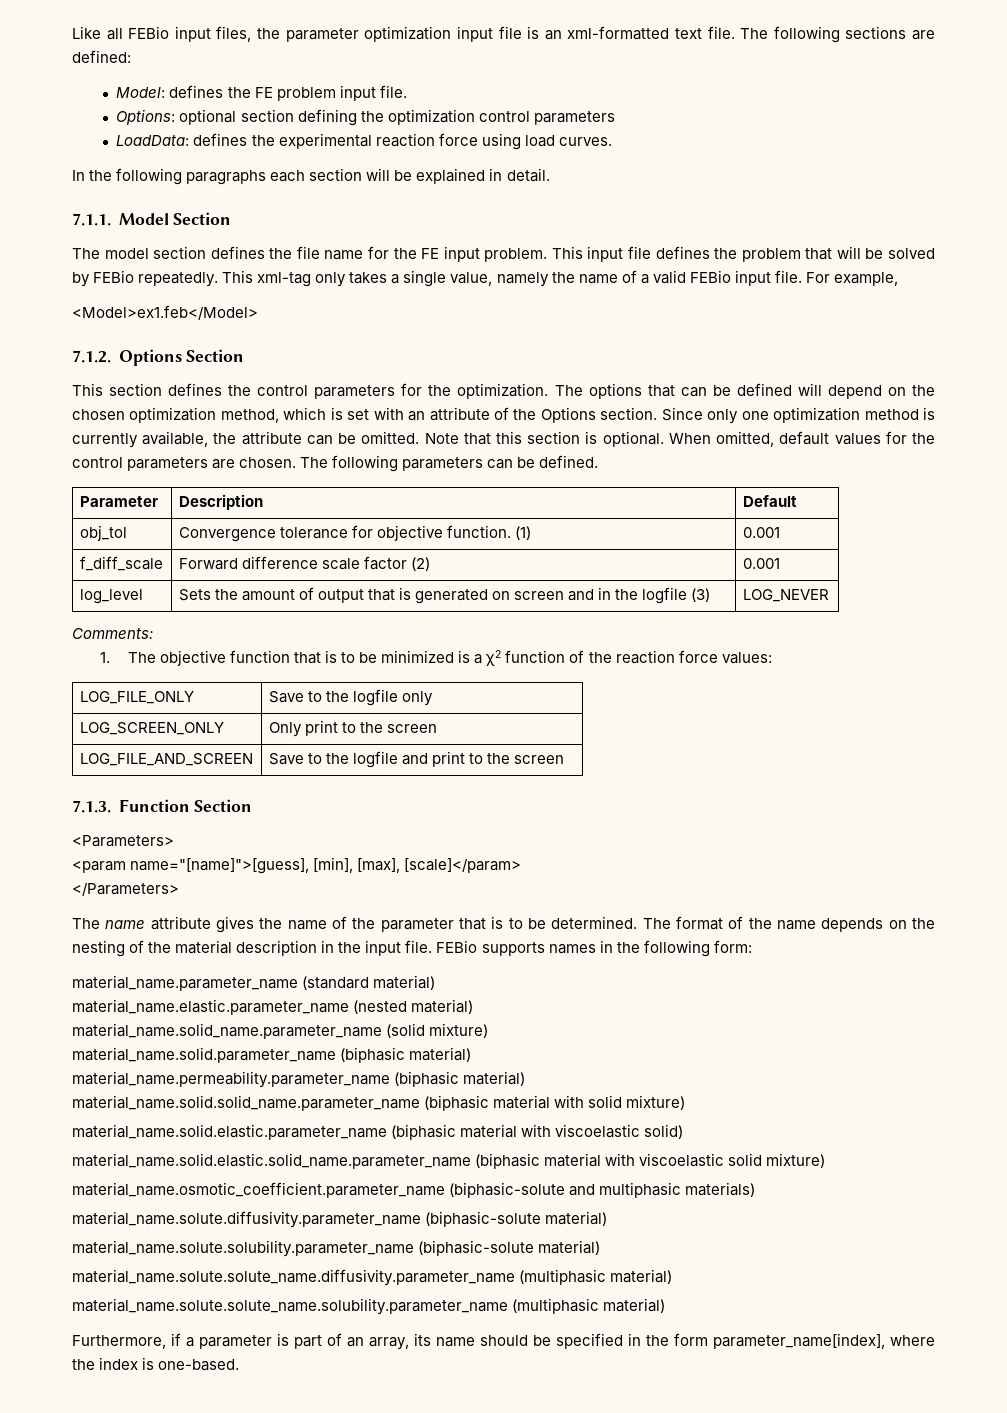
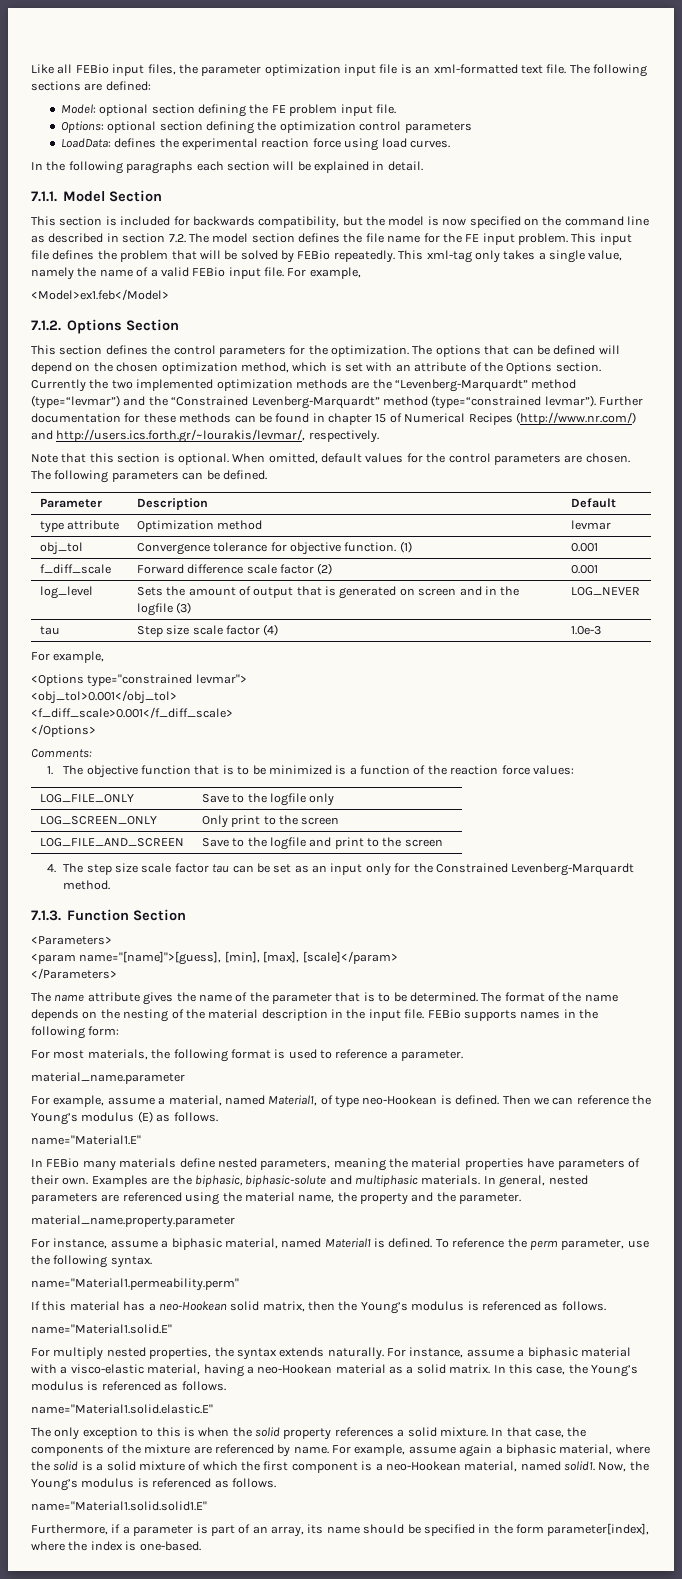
[169,85,224,98] defines -> [99,104,247,117] optional section defining
(232, 218) none -> [31,216,649,229] [31,233,186,243] This section is included for backwards compatibility, but the model is now specified on the command line as described in section 7.2.
[661,407,936,424] [72,431,420,448] Since only one optimization method is currently available, the attribute can be omitted. -> [31,379,577,392] [31,395,643,409] [31,412,636,425] [31,429,379,443] Currently the two implemented optimization methods are the “Levenberg-Marquardt” method (type=“levmar”) and the “Constrained Levenberg-Marquardt” method (type=“constrained levmar”). Further documentation for these methods can be found in chapter 15 of Numerical Recipes (http://www.nr.com/) and http://users.ics.forth.gr/~lourakis/levmar/, respectively. //
(797, 501) none -> [39,520,120,533] [136,520,263,532] [570,520,611,530] // type attribute | Optimization method | levmar
(829, 595) none -> [39,626,60,635] [136,624,279,637] [570,626,601,635] [31,651,105,663] [31,674,247,687] [31,690,177,704] [31,707,233,718] [31,724,96,737] // tau | Step size scale factor (4) | 1.0e-3 // For example, // <Options type="constrained levmar"> // <obj_tol>0.001</obj_tol> // <f_diff_scale>0.001</f_diff_scale> // </Options>
[486,650,502,666] χ2 -> (357, 771) none
(565, 759) none -> [47,863,635,876] [63,880,111,890] // 4. The step size scale factor tau can be set as an input only for the Constrained Levenberg-Marquardt method.
[72,975,436,991] [72,999,474,1015] [72,1023,489,1039] [72,1047,472,1063] [72,1071,526,1088] [72,1095,686,1111] [72,1124,684,1140] [72,1153,826,1169] [72,1182,756,1198] [72,1211,608,1228] [72,1240,601,1257] [72,1269,673,1286] [72,1298,666,1315] material_name.parameter_name (standard material) // material_name.elastic.parameter_name (nested material) // material_name.solid_name.parameter_name (solid mixture) // material_name.solid.parameter_name (biphasic material) // material_name.permeability.parameter_name (biphasic material) // material_name.solid.solid_name.parameter_name (biphasic material with solid mixture) // material_name.solid.elastic.parameter_name (biphasic material with viscoelastic solid) // material_name.solid.elastic.solid_name.parameter_name (biphasic material with viscoelastic solid mixture) // material_name.osmotic_coefficient.parameter_name (biphasic-solute and multiphasic materials) // material_name.solute.diffusivity.parameter_name (biphasic-solute material) // material_name.solute.solubility.parameter_name (biphasic-solute material) // material_name.solute.solute_name.diffusivity.parameter_name (multiphasic material) // material_name.solute.solute_name.solubility.parameter_name (multiphasic material) -> [31,1049,464,1062] [31,1072,185,1084] [31,1095,651,1108] [31,1111,218,1125] [31,1135,141,1145] [31,1158,640,1171] [31,1175,588,1188] [31,1192,522,1205] [31,1215,235,1228] [31,1238,649,1250] [31,1255,152,1268] [31,1278,239,1291] [31,1301,606,1314] [31,1324,172,1334] [31,1347,631,1360] [31,1364,638,1377] [31,1381,226,1391] [31,1404,213,1414] [31,1427,587,1440] [31,1444,650,1457] [31,1461,649,1473] [31,1478,276,1491] [31,1501,207,1511] For most materials, the following format is used to reference a parameter. // material_name.parameter // For example, assume a material, named Material1, of type neo-Hookean is defined. Then we can reference the Young’s modulus (E) as follows. // name="Material1.E" // In FEBio many materials define nested parameters, meaning the material properties have parameters of their own. Examples are the biphasic, biphasic-solute and multiphasic materials. In general, nested parameters are referenced using the material name, the property and the parameter. // material_name.property.parameter // For instance, assume a biphasic material, named Material1 is defined. To reference the perm parameter, use the following syntax. // name="Material1.permeability.perm" // If this material has a neo-Hookean solid matrix, then the Young’s modulus is referenced as follows. // name="Material1.solid.E" // For multiply nested properties, the syntax extends naturally. For instance, assume a biphasic material with a visco-elastic material, having a neo-Hookean material as a solid matrix. In this case, the Young’s modulus is referenced as follows. // name="Material1.solid.elastic.E" // The only exception to this is when the solid property references a solid mixture. In that case, the components of the mixture are referenced by name. For example, assume again a biphasic material, where the solid is a solid mixture of which the first component is a neo-Hookean material, named solid1. Now, the Young’s modulus is referenced as follows. // name="Material1.solid.solid1.E"
[713,1333,885,1349] parameter_name[index], -> [547,1523,650,1536] parameter[index],

